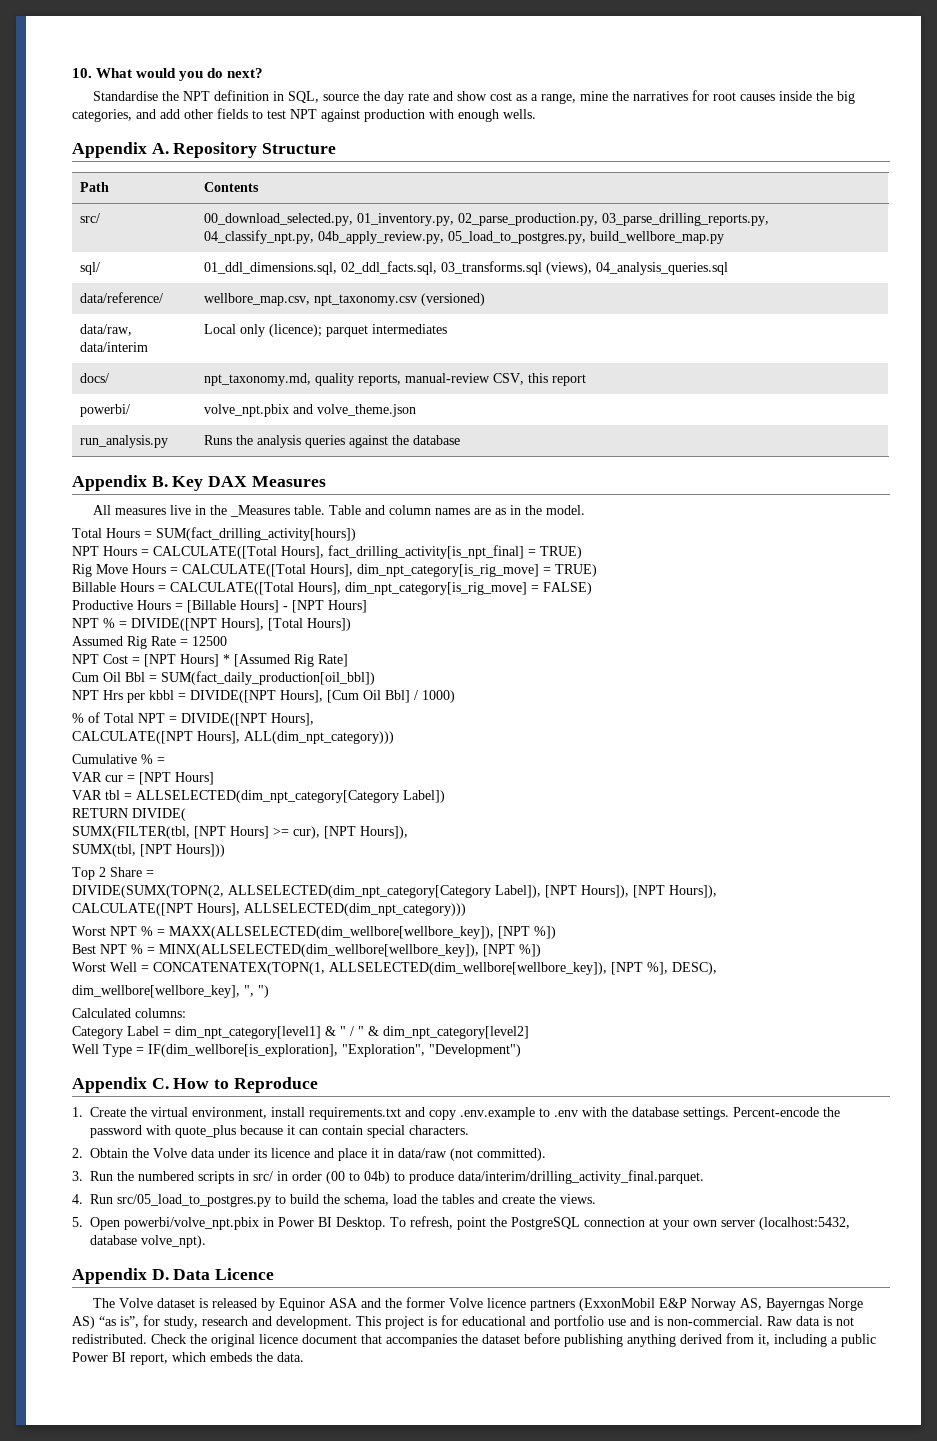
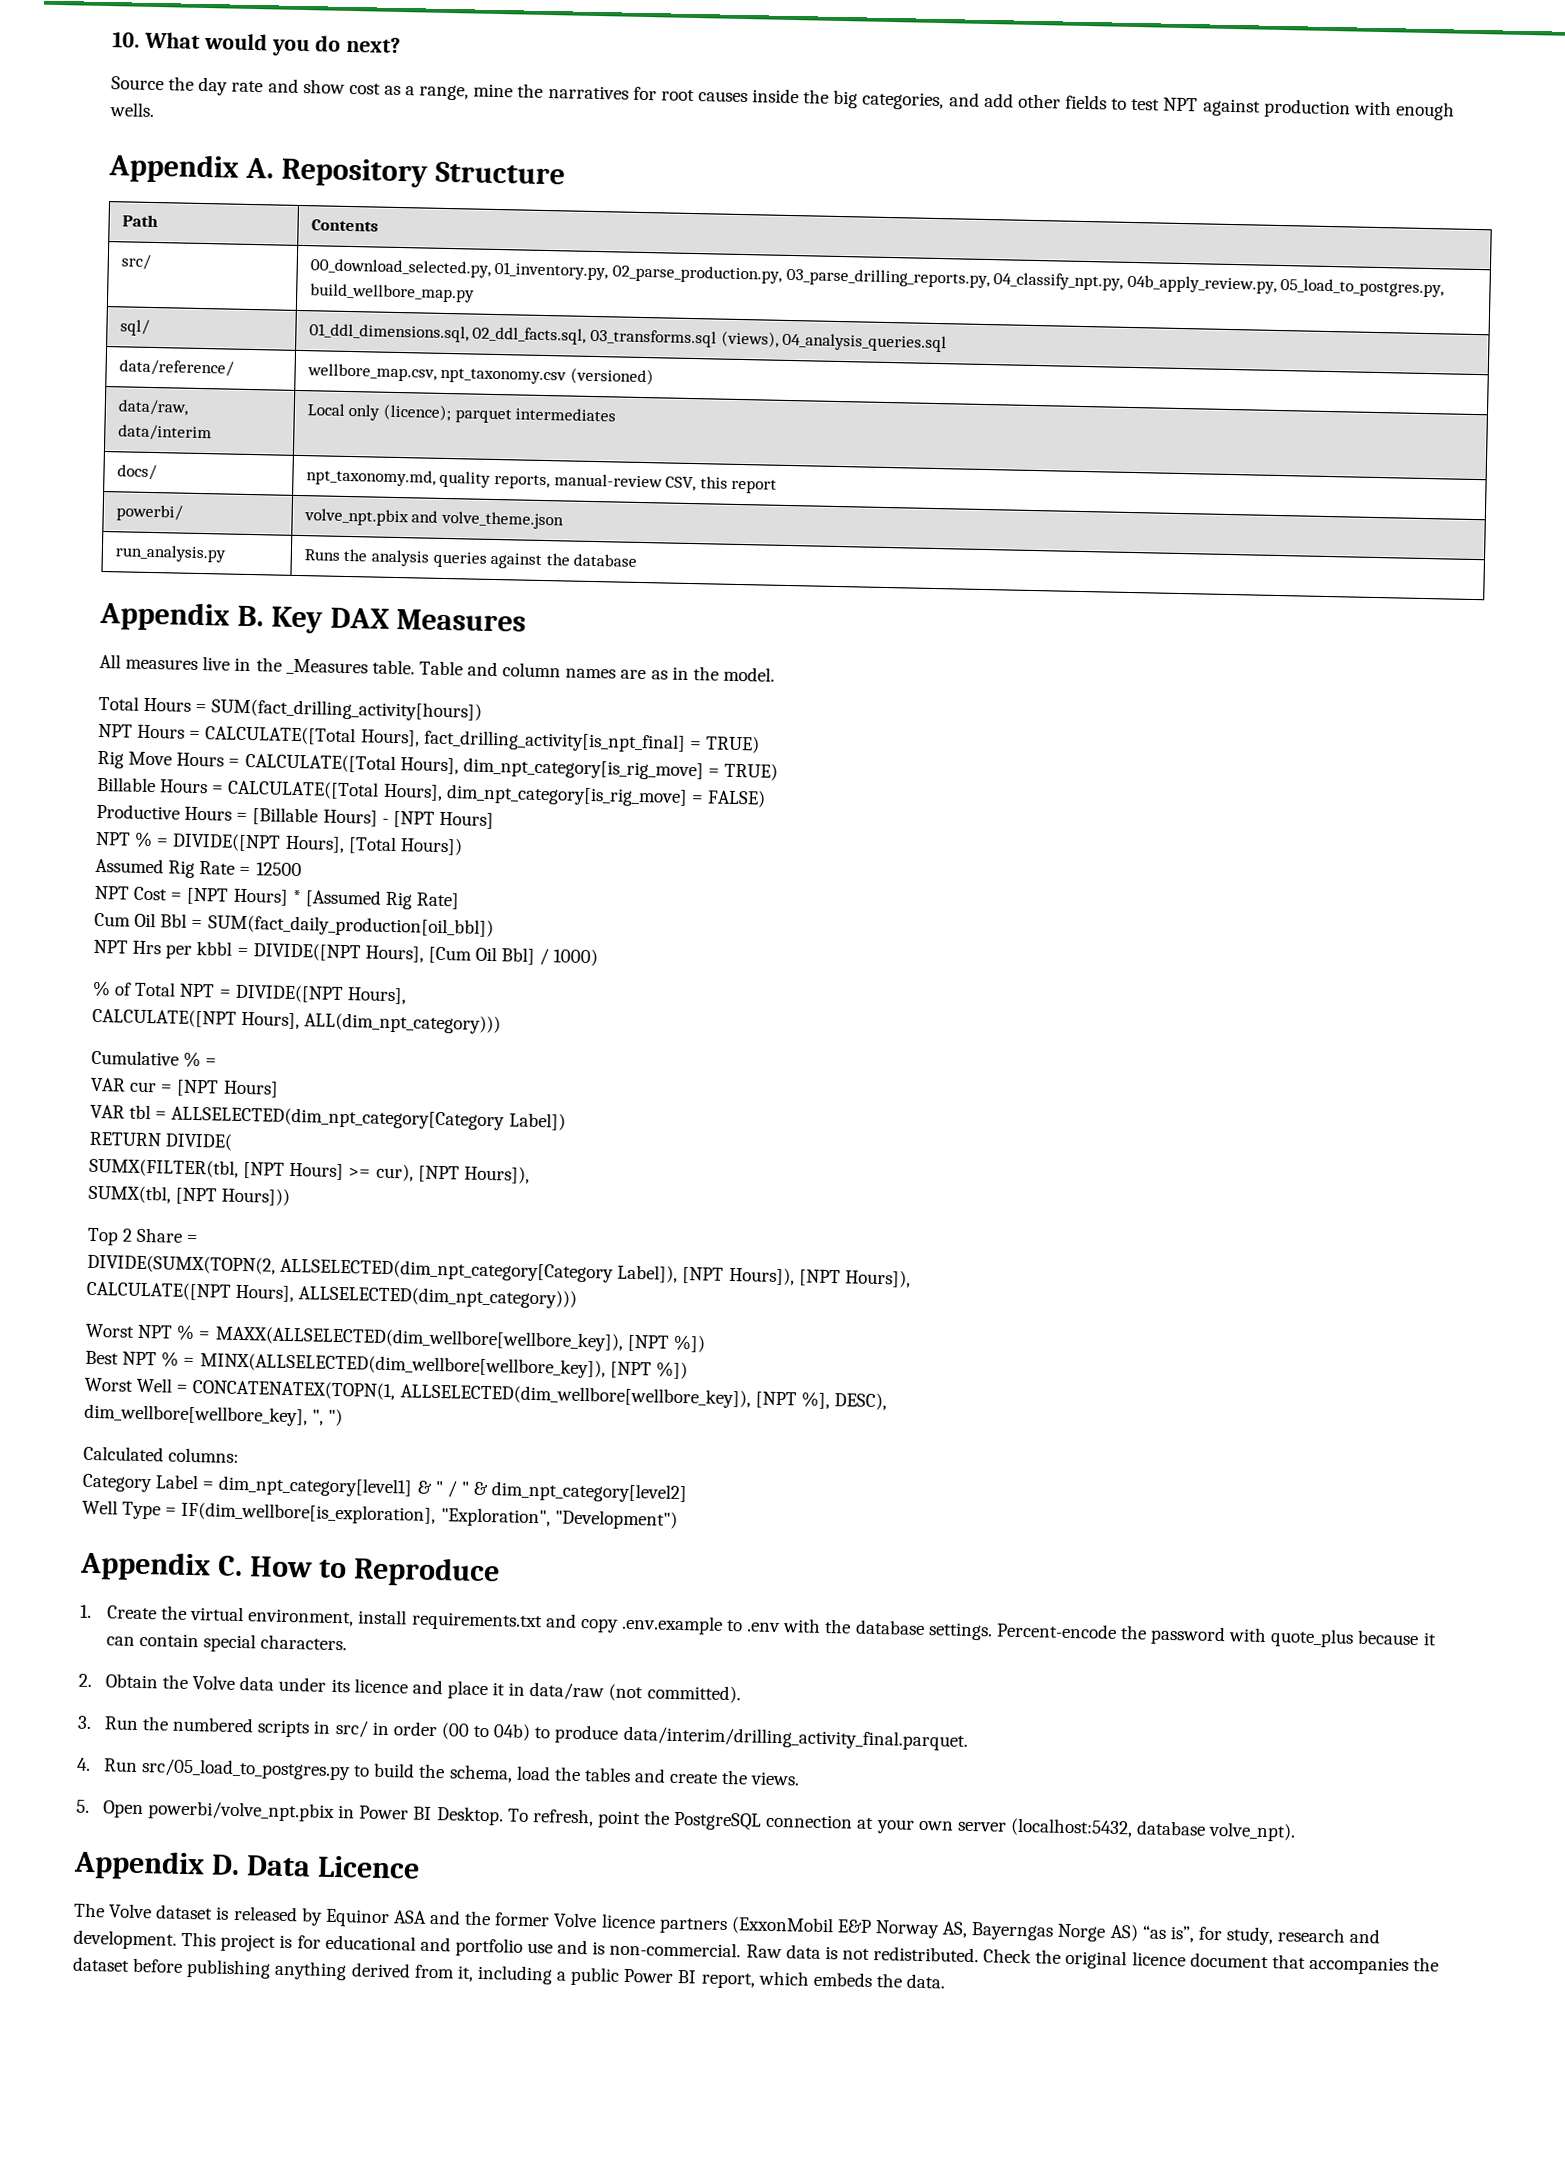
[93,90,360,103] Standardise the NPT definition in SQL, source -> [111,76,164,91] Source

